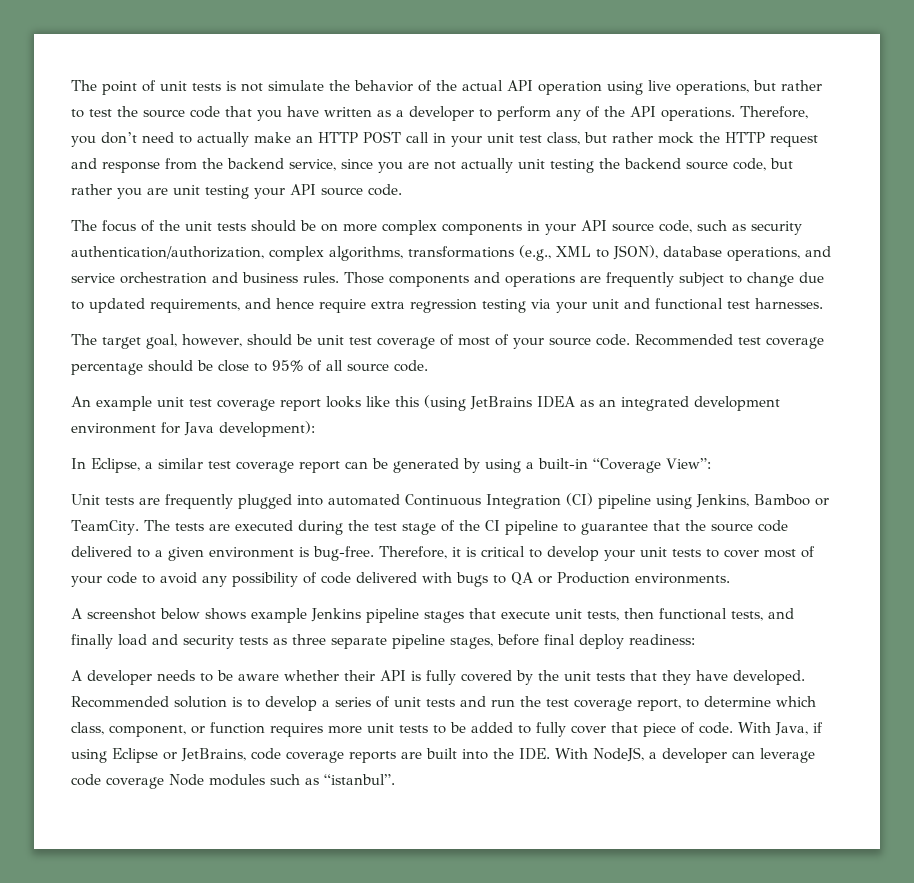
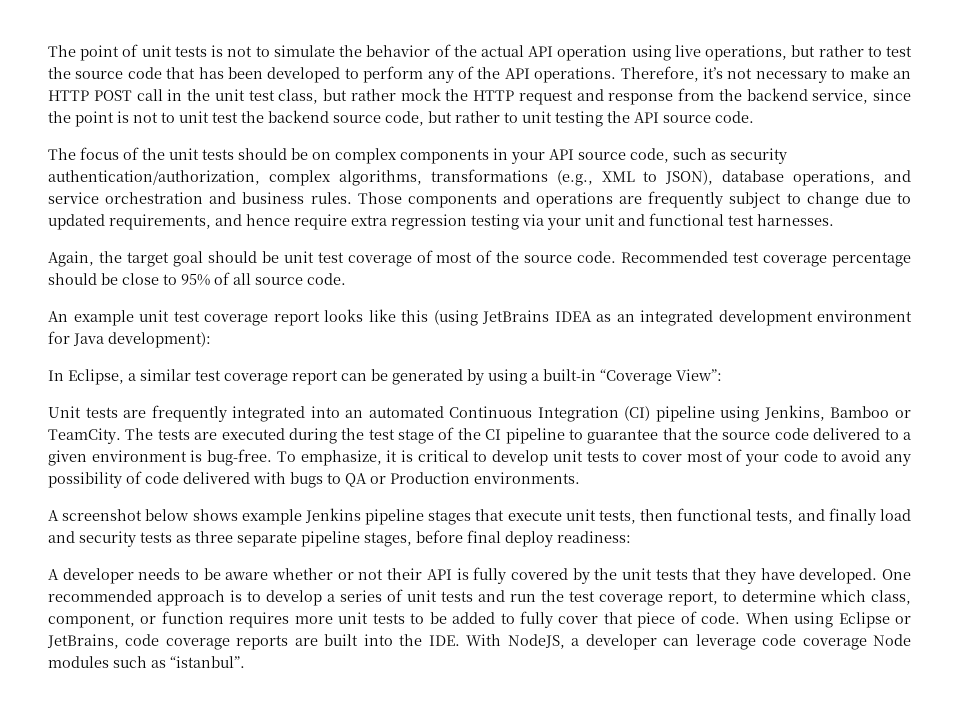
(263, 87) none -> [255,46,270,57] to
[257,106,474,121] you have written as a developer -> [198,67,341,83] has been developed
[71,132,249,147] you don’t need to actually -> [702,67,846,83] it’s not necessary to
[451,136,482,147] your -> [187,89,210,101] the
[378,158,594,173] you are not actually unit testing -> [48,111,238,127] the point is not to unit test
[117,185,285,199] you are unit testing your -> [504,111,630,127] to unit testing the
[343,224,377,232] more -> (331, 156) none
[71,334,242,349] The target goal, however, -> [48,251,203,267] Again, the target goal
[513,338,544,349] your -> [496,251,520,263] the
[238,494,323,509] plugged into -> [232,406,364,422] integrated into an
[379,546,447,559] Therefore, -> [276,450,382,466] To emphasize,
[604,550,635,561] your -> (549, 458) none
(339, 675) none -> [337,569,384,580] or not
[71,696,227,708] Recommended solution -> [881,569,911,580] [48,590,225,606] One recommended approach
[738,722,823,736] With Java, if -> [745,612,789,624] When

